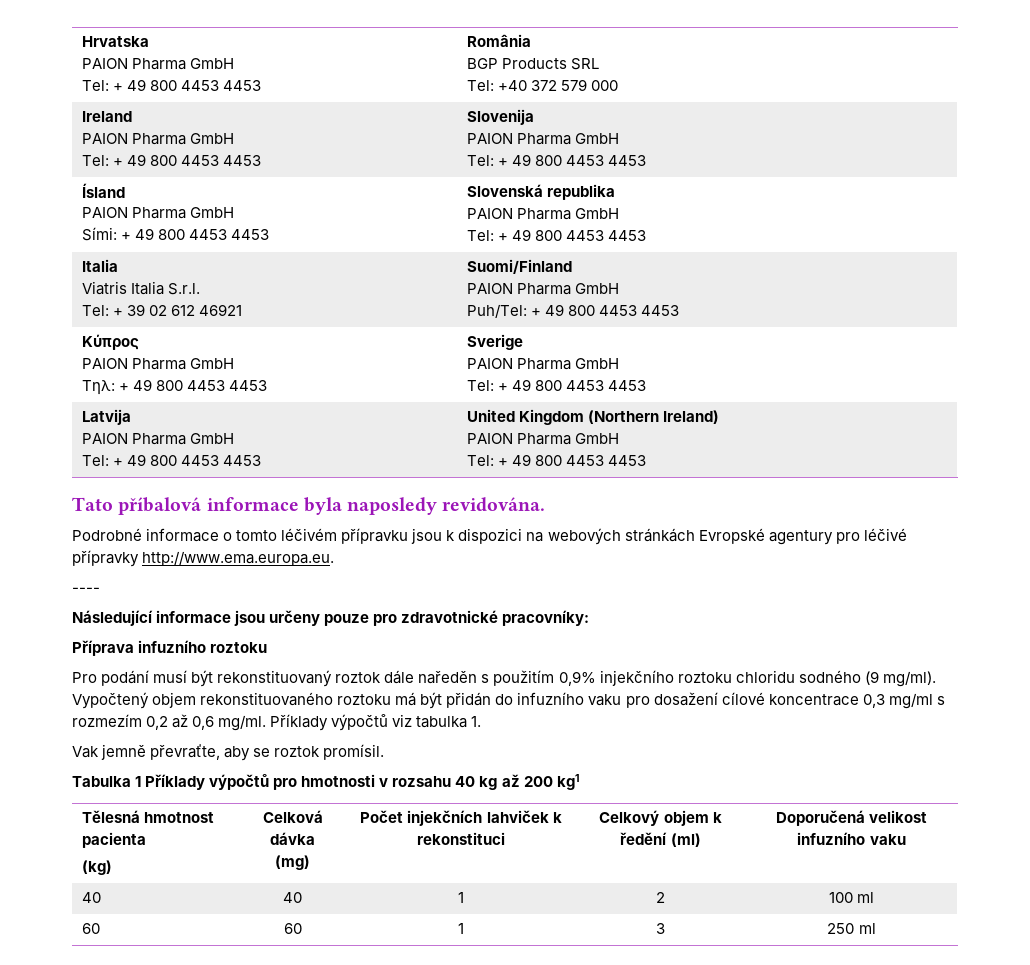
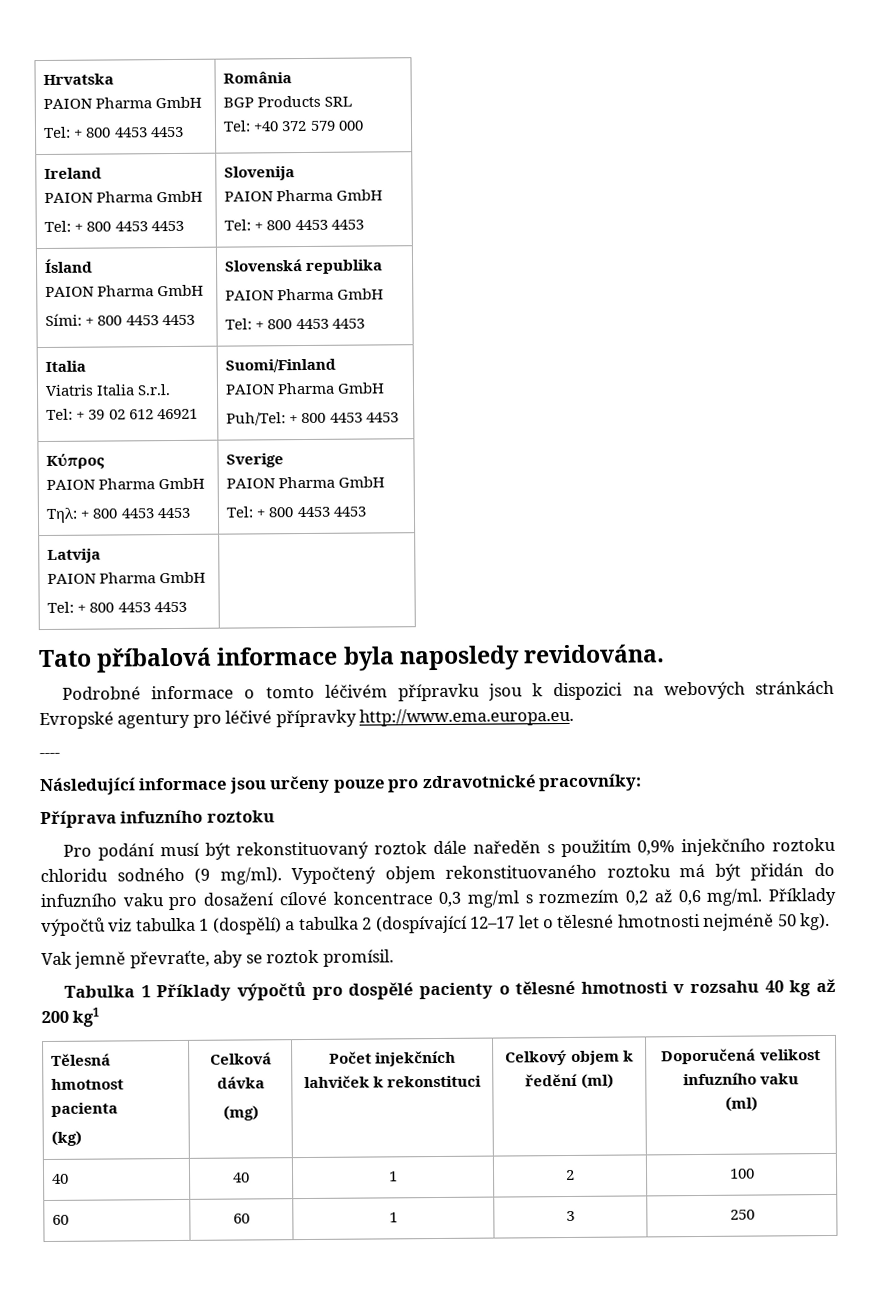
[126,79,146,91] 49 -> (84, 133) none
[126,154,146,166] 49 -> (84, 227) none
[511,154,531,166] 49 -> (264, 226) none
[134,228,154,240] 49 -> (95, 321) none
[511,229,531,241] 49 -> (265, 325) none
[544,304,564,316] 49 -> (299, 419) none
[132,379,152,391] 49 -> (90, 514) none
[511,379,531,391] 49 -> (266, 513) none
[126,454,261,466] [466,409,719,425] [466,433,619,445] [466,454,646,466] 49 800 4453 4453 | United Kingdom (Northern Ireland) // PAION Pharma GmbH // Tel: + 49 800 4453 4453 -> [89,601,187,613] 800 4453 4453 |
[471,716,482,727] 1. -> [199,912,831,935] 1 (dospělí) a tabulka 2 (dospívající 12–17 let o tělesné hmotnosti nejméně 50 kg).
(298, 784) none -> [348,980,576,1000] dospělé pacienty o tělesné
(906, 839) none -> [724,1096,758,1112] // (ml)
[857,892,875,903] ml -> (755, 1173) none
[858,923,876,934] ml -> (755, 1214) none

